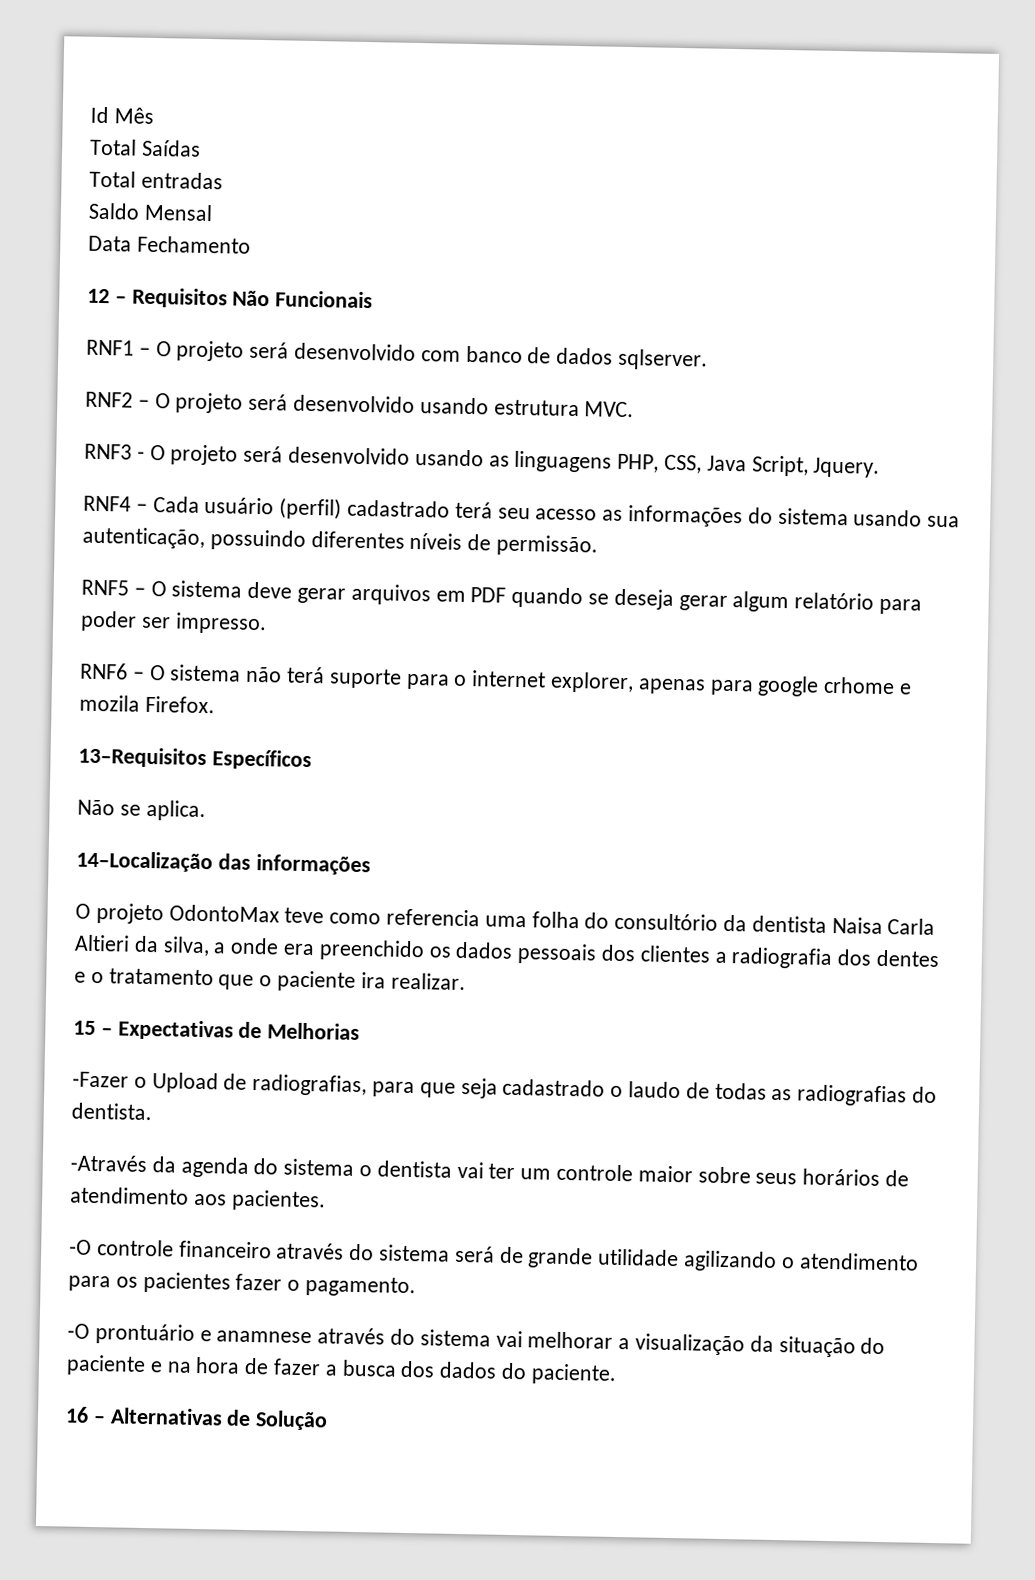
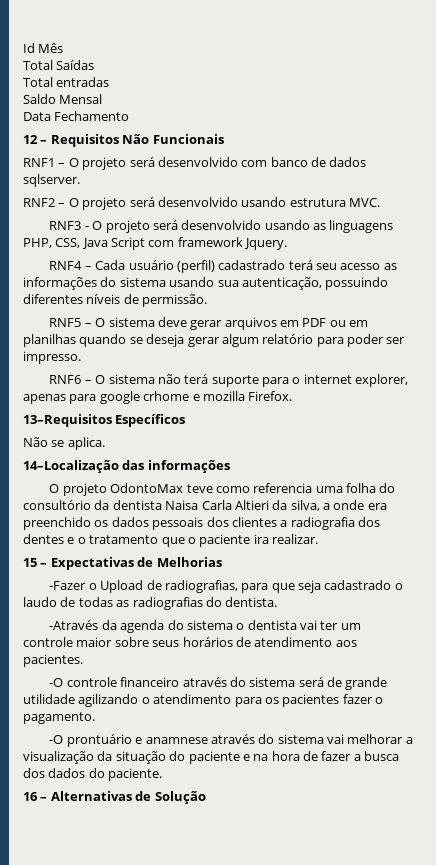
[751,455,809,477] Script, -> [111,237,243,250] Script com framework
(507, 595) none -> [329,320,369,327] [23,334,76,347] ou em planilhas
[79,694,140,712] mozila -> [202,391,245,401] mozilla

